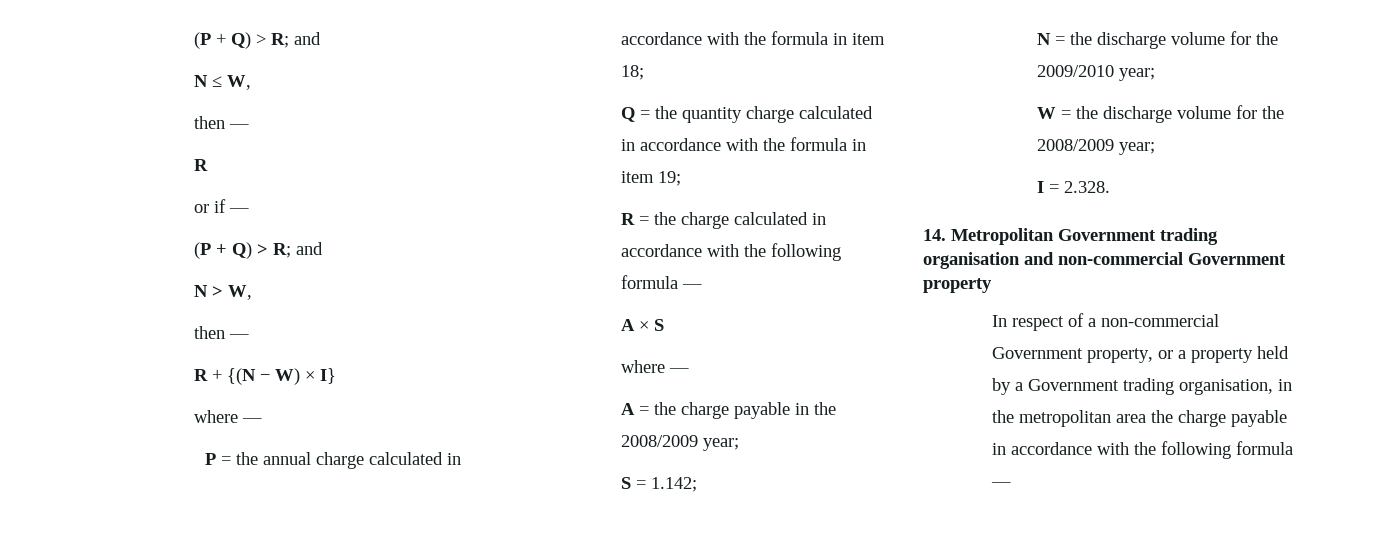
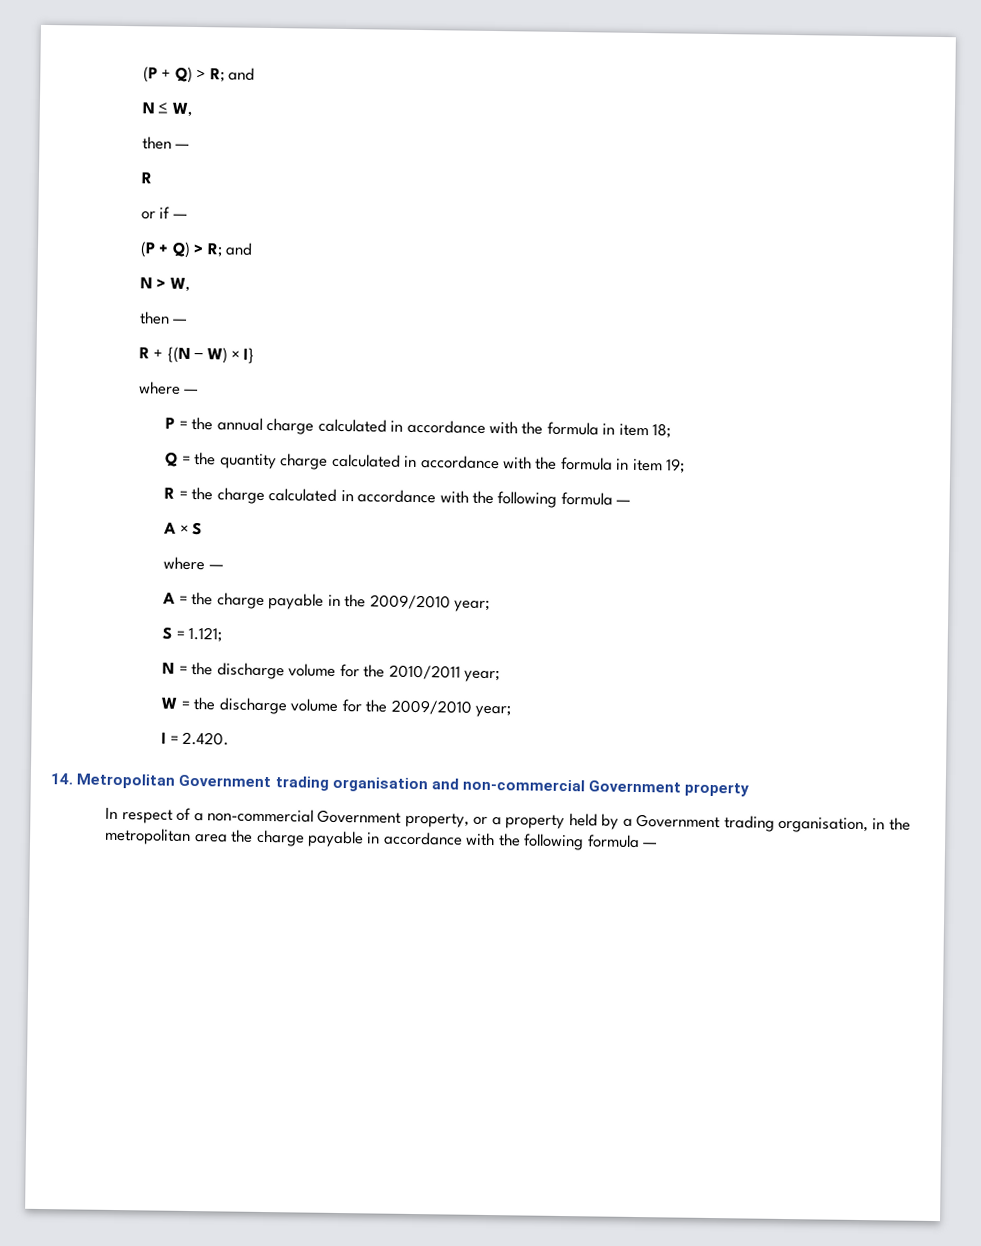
[621,435,699,447] 2008/2009 -> [369,594,451,610] 2009/2010
[651,477,698,492] 1.142; -> [188,626,223,643] 1.121;
[1037,65,1156,81] [1037,105,1285,123] [1037,139,1115,151] 2009/2010 year; // W = the discharge volume for the 2008/2009 -> [388,664,500,683] [161,697,472,715] 2010/2011 year; // W = the discharge volume for the 2009/2010
[1064,181,1111,193] 2.328. -> [182,731,230,746] 2.420.

